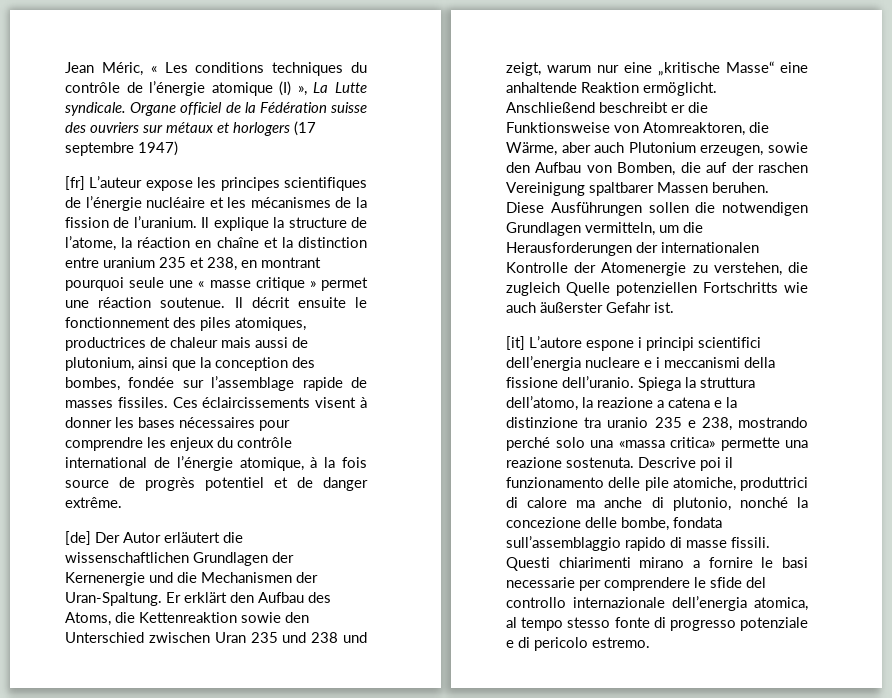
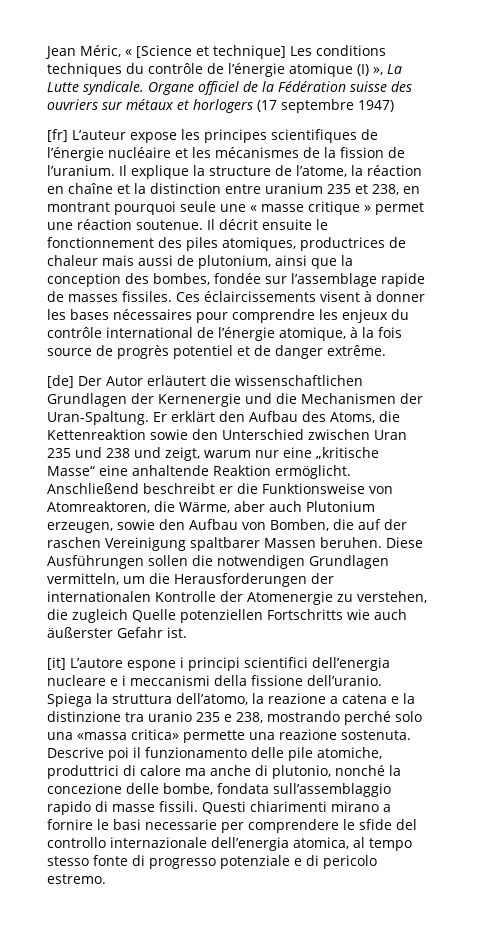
(157, 69) none -> [136,45,286,59] [Science et technique]

